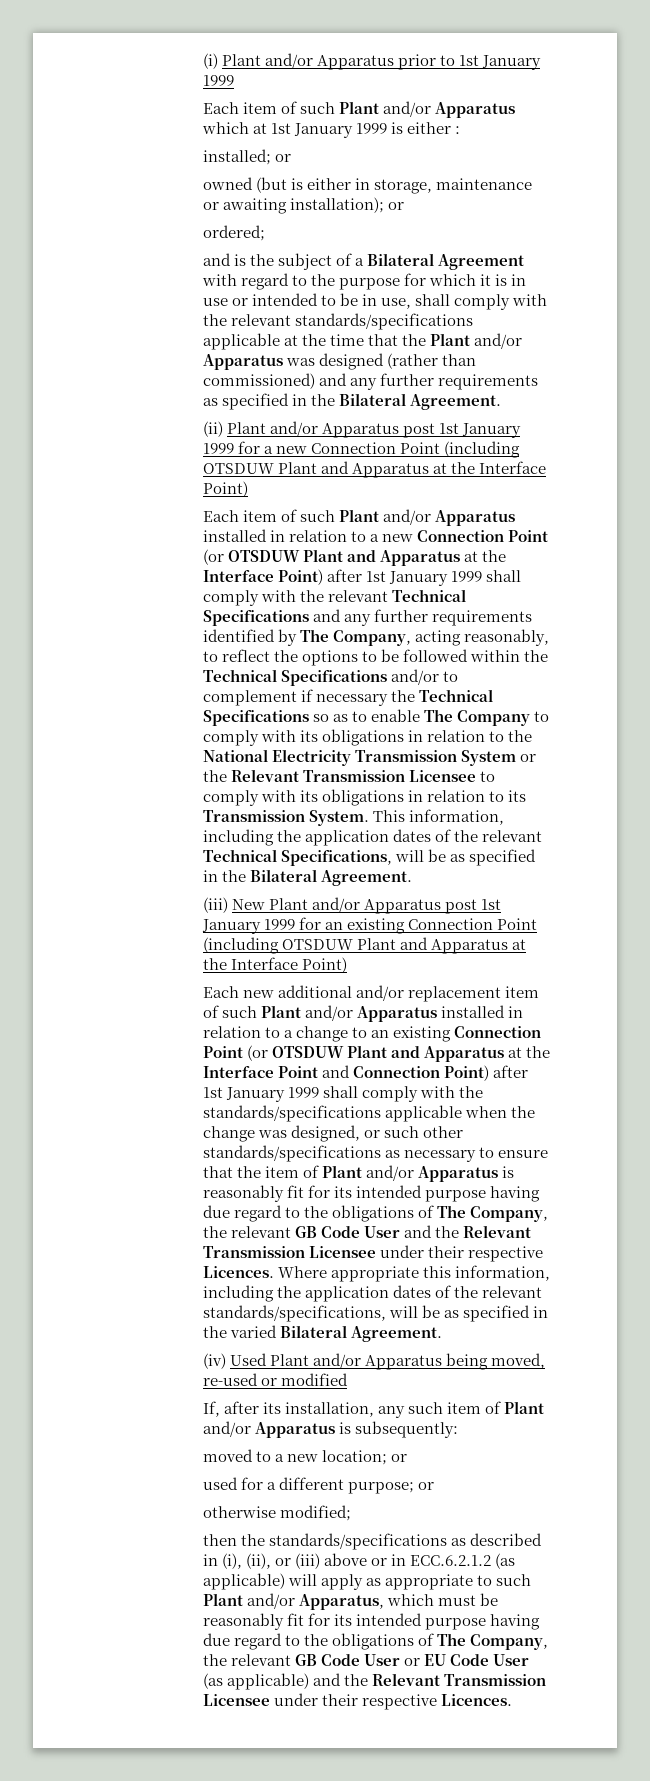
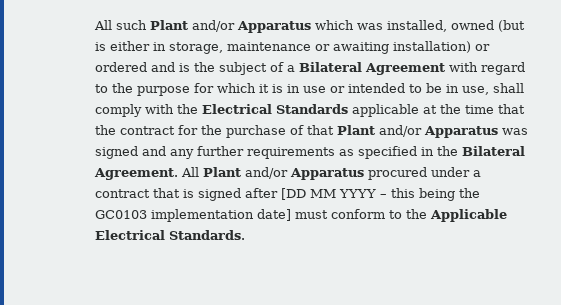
[202,53,542,70] [202,75,234,86] [202,101,298,114] (i) Plant and/or Apparatus prior to 1st January 1999 // Each item of -> [94,20,113,30] All
[252,122,461,138] [202,149,291,165] at 1st January 1999 is either : // installed; or // -> [357,20,448,32] was installed,
[290,197,405,213] [202,225,265,241] installation); or // ordered; // -> [393,41,491,53] [95,62,148,72] installation) or ordered
[230,313,474,330] relevant standards/specifications -> [202,104,349,114] Electrical Standards
[430,333,523,349] [202,353,477,370] [202,373,315,389] Plant and/or Apparatus was designed (rather than commissioned) -> [120,125,529,138] [95,146,139,159] contract for the purchase of that Plant and/or Apparatus was signed
[202,421,522,438] [202,441,521,458] [202,461,547,478] [202,481,248,497] [202,509,516,526] [202,529,549,542] [202,549,507,566] [202,569,522,586] [202,589,467,606] [202,609,533,626] [202,629,550,646] [202,649,549,666] [202,669,459,686] [202,689,494,706] [202,709,550,726] [202,729,533,746] [202,749,537,766] [202,769,496,782] [202,789,527,806] [202,809,505,826] [202,829,543,846] [202,849,537,866] [202,869,413,886] [202,897,502,914] [201,917,538,934] [202,937,527,954] [202,957,348,973] [202,985,540,1002] [202,1005,524,1022] [202,1026,542,1042] [202,1045,551,1062] [202,1065,529,1081] [202,1086,484,1102] [202,1105,536,1122] [202,1125,464,1142] [202,1145,549,1162] [202,1165,515,1182] [202,1185,541,1202] [202,1205,549,1222] [202,1225,532,1238] [202,1245,544,1262] [202,1265,551,1282] [202,1285,543,1302] [202,1305,549,1322] [202,1325,443,1342] [202,1353,546,1370] [202,1373,349,1386] [202,1401,545,1418] [202,1421,459,1438] [202,1449,408,1465] [202,1477,435,1494] [202,1505,351,1521] [202,1533,543,1550] [202,1553,516,1569] [202,1573,532,1590] [202,1593,499,1610] [202,1613,541,1630] [202,1633,549,1650] [202,1654,530,1666] [202,1673,547,1690] [202,1693,513,1710] // (ii) Plant and/or Apparatus post 1st January 1999 for a new Connection Point (including OTSDUW Plant and Apparatus at the Interface Point) // Each item of such Plant and/or Apparatus installed in relation to a new Connection Point (or OTSDUW Plant and Apparatus at the Interface Point) after 1st January 1999 shall comply with the relevant Technical Specifications and any further requirements identified by The Company, acting reasonably, to reflect the options to be followed within the Technical Specifications and/or to complement if necessary the Technical Specifications so as to enable The Company to comply with its obligations in relation to the National Electricity Transmission System or the Relevant Transmission Licensee to comply with its obligations in relation to its Transmission System. This information, including the application dates of the relevant Technical Specifications, will be as specified in the Bilateral Agreement. // (iii) New Plant and/or Apparatus post 1st January 1999 for an existing Connection Point (including OTSDUW Plant and Apparatus at the Interface Point) // Each new additional and/or replacement item of such Plant and/or Apparatus installed in relation to a change to an existing Connection Point (or OTSDUW Plant and Apparatus at the Interface Point and Connection Point) after 1st January 1999 shall comply with the standards/specifications applicable when the change was designed, or such other standards/specifications as necessary to ensure that the item of Plant and/or Apparatus is reasonably fit for its intended purpose having due regard to the obligations of The Company, the relevant GB Code User and the Relevant Transmission Licensee under their respective Licences. Where appropriate this information, including the application dates of the relevant standards/specifications, will be as specified in the varied Bilateral Agreement. // (iv) Used Plant and/or Apparatus being moved, re-used or modified // If, after its installation, any such item of Plant and/or Apparatus is subsequently: // moved to a new location; or // used for a different purpose; or // otherwise modified; // then the standards/specifications as described in (i), (ii), or (iii) above or in ECC.6.2.1.2 (as applicable) will apply as appropriate to such Plant and/or Apparatus, which must be reasonably fit for its intended purpose having due regard to the obligations of The Company, the relevant GB Code User or EU Code User (as applicable) and the Relevant Transmission Licensee under their respective Licences. -> [181,167,482,180] [95,188,481,201] [95,209,508,222] [95,230,246,240] All Plant and/or Apparatus procured under a contract that is signed after [DD MM YYYY – this being the GC0103 implementation date] must conform to the Applicable Electrical Standards.

